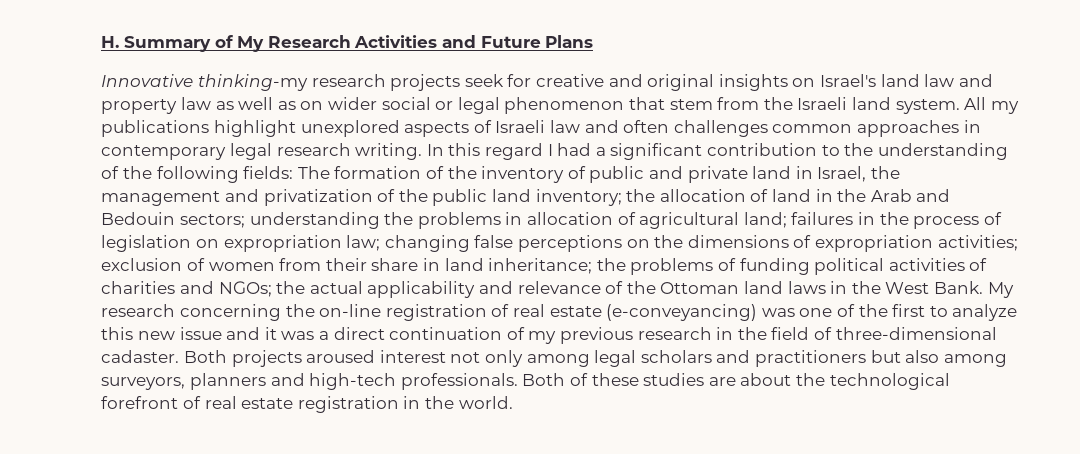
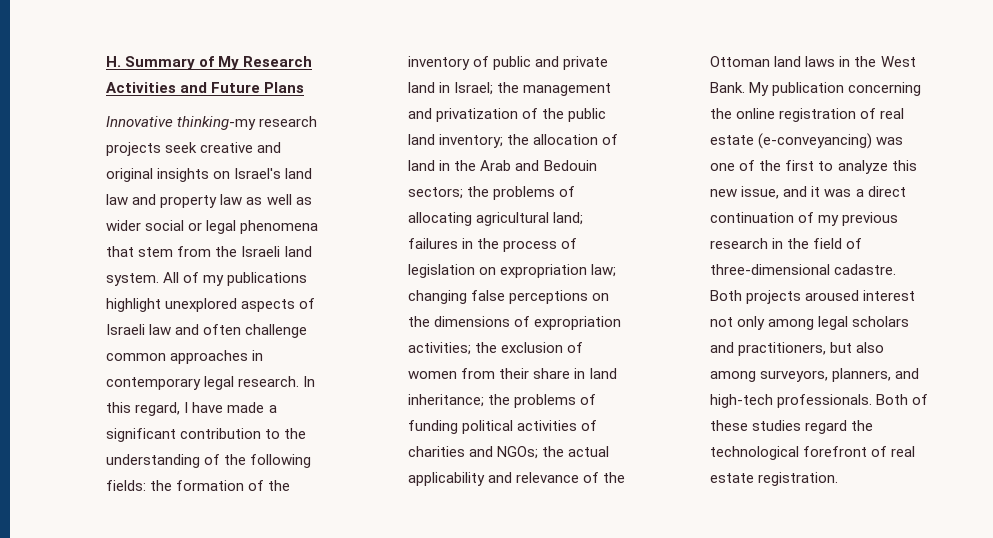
[507,74,532,87] for -> (198, 147) none
[300,101,324,110] on -> (312, 201) none
[504,97,625,114] phenomenon -> [240,220,319,234] phenomena
(987, 103) none -> [183,272,200,283] of
[673,120,768,137] challenges -> [245,324,308,338] challenge
[276,143,592,160] research writing. In this regard I had -> [238,376,316,387] [106,402,265,416] research. In this regard, I have made
[297,166,330,179] The -> [150,480,173,491] the
[817,166,867,182] Israel, -> [454,82,494,95] Israel;
[249,212,636,229] understanding the problems in allocation of -> [467,186,576,200] [408,212,473,226] the problems of allocating
(1018, 243) none -> [475,342,498,353] the
[101,304,176,317] research -> [772,82,845,96] publication
[319,304,382,317] on-line -> [736,108,776,119] online
[179,327,222,340] issue -> [741,186,780,199] issue,
[101,350,180,363] cadaster. -> [834,264,897,275] cadastre.
[754,350,866,367] practitioners -> [738,342,827,356] practitioners,
[190,373,267,390] planners -> [832,368,892,382] planners,
[708,373,792,386] are about -> [805,420,848,434] regard
[297,396,513,413] registration in the world. -> [758,472,839,486] registration.

